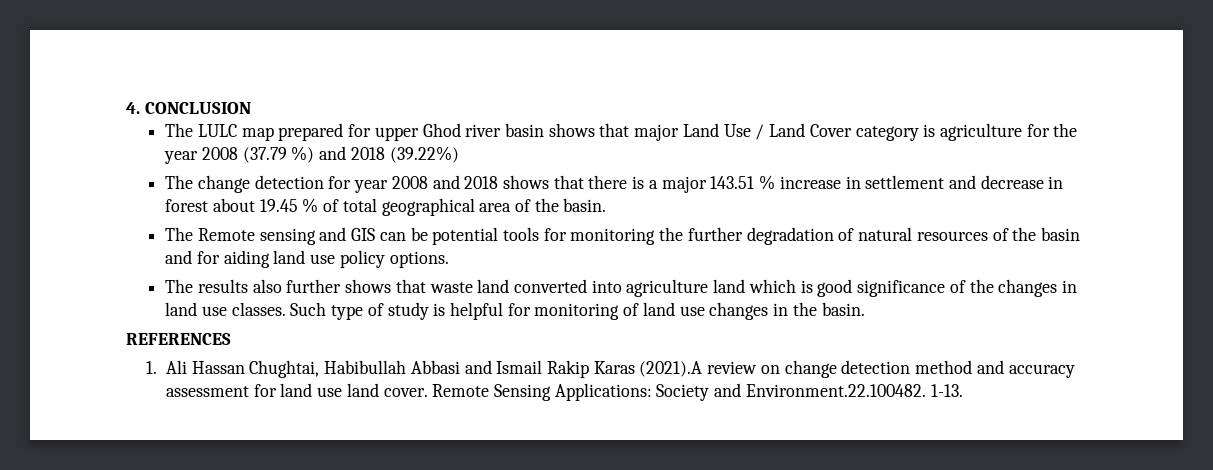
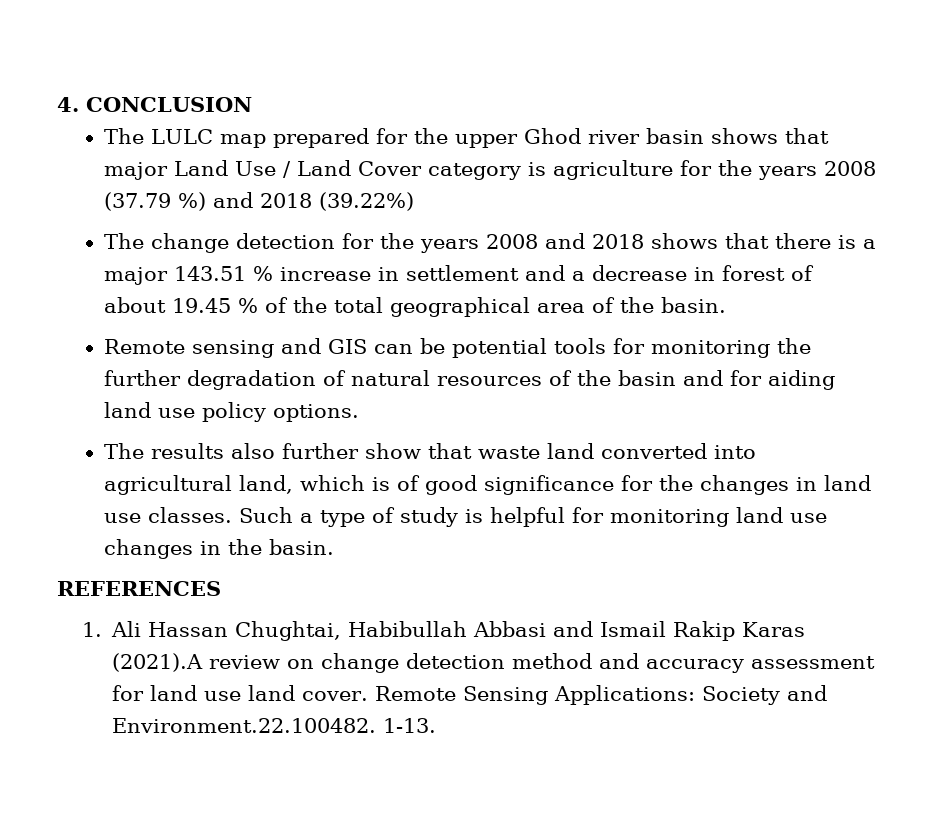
(372, 130) none -> [414,128,449,144] the
[164,151,199,164] year -> [758,166,818,180] years
[354,180,389,193] year -> [380,233,480,253] the years
(976, 182) none -> [572,271,586,281] a
(209, 205) none -> [791,265,815,281] of
(340, 205) none -> [293,297,328,313] the
[165,227,194,241] The -> (727, 305) none
[345,279,392,293] shows -> [365,443,422,459] show
[626,279,746,297] agriculture land -> [104,475,294,495] agricultural land,
(813, 286) none -> [397,475,421,491] of
[949,280,966,293] of -> [621,475,654,491] for
(327, 309) none -> [300,513,314,523] a
[623,303,640,316] of -> (730, 518) none

